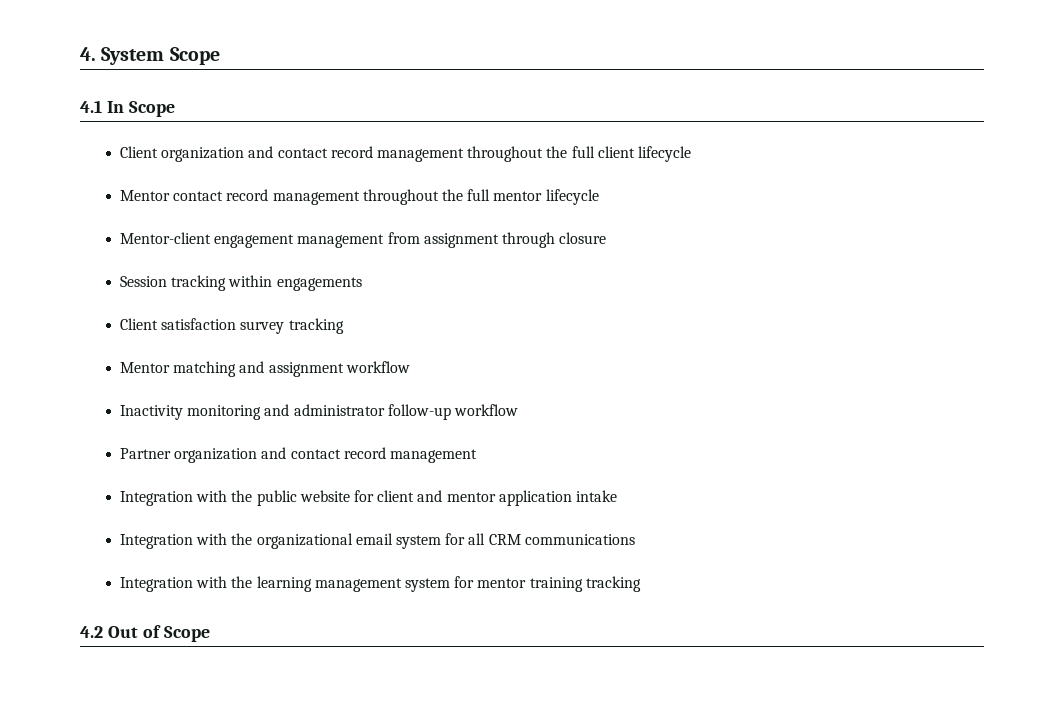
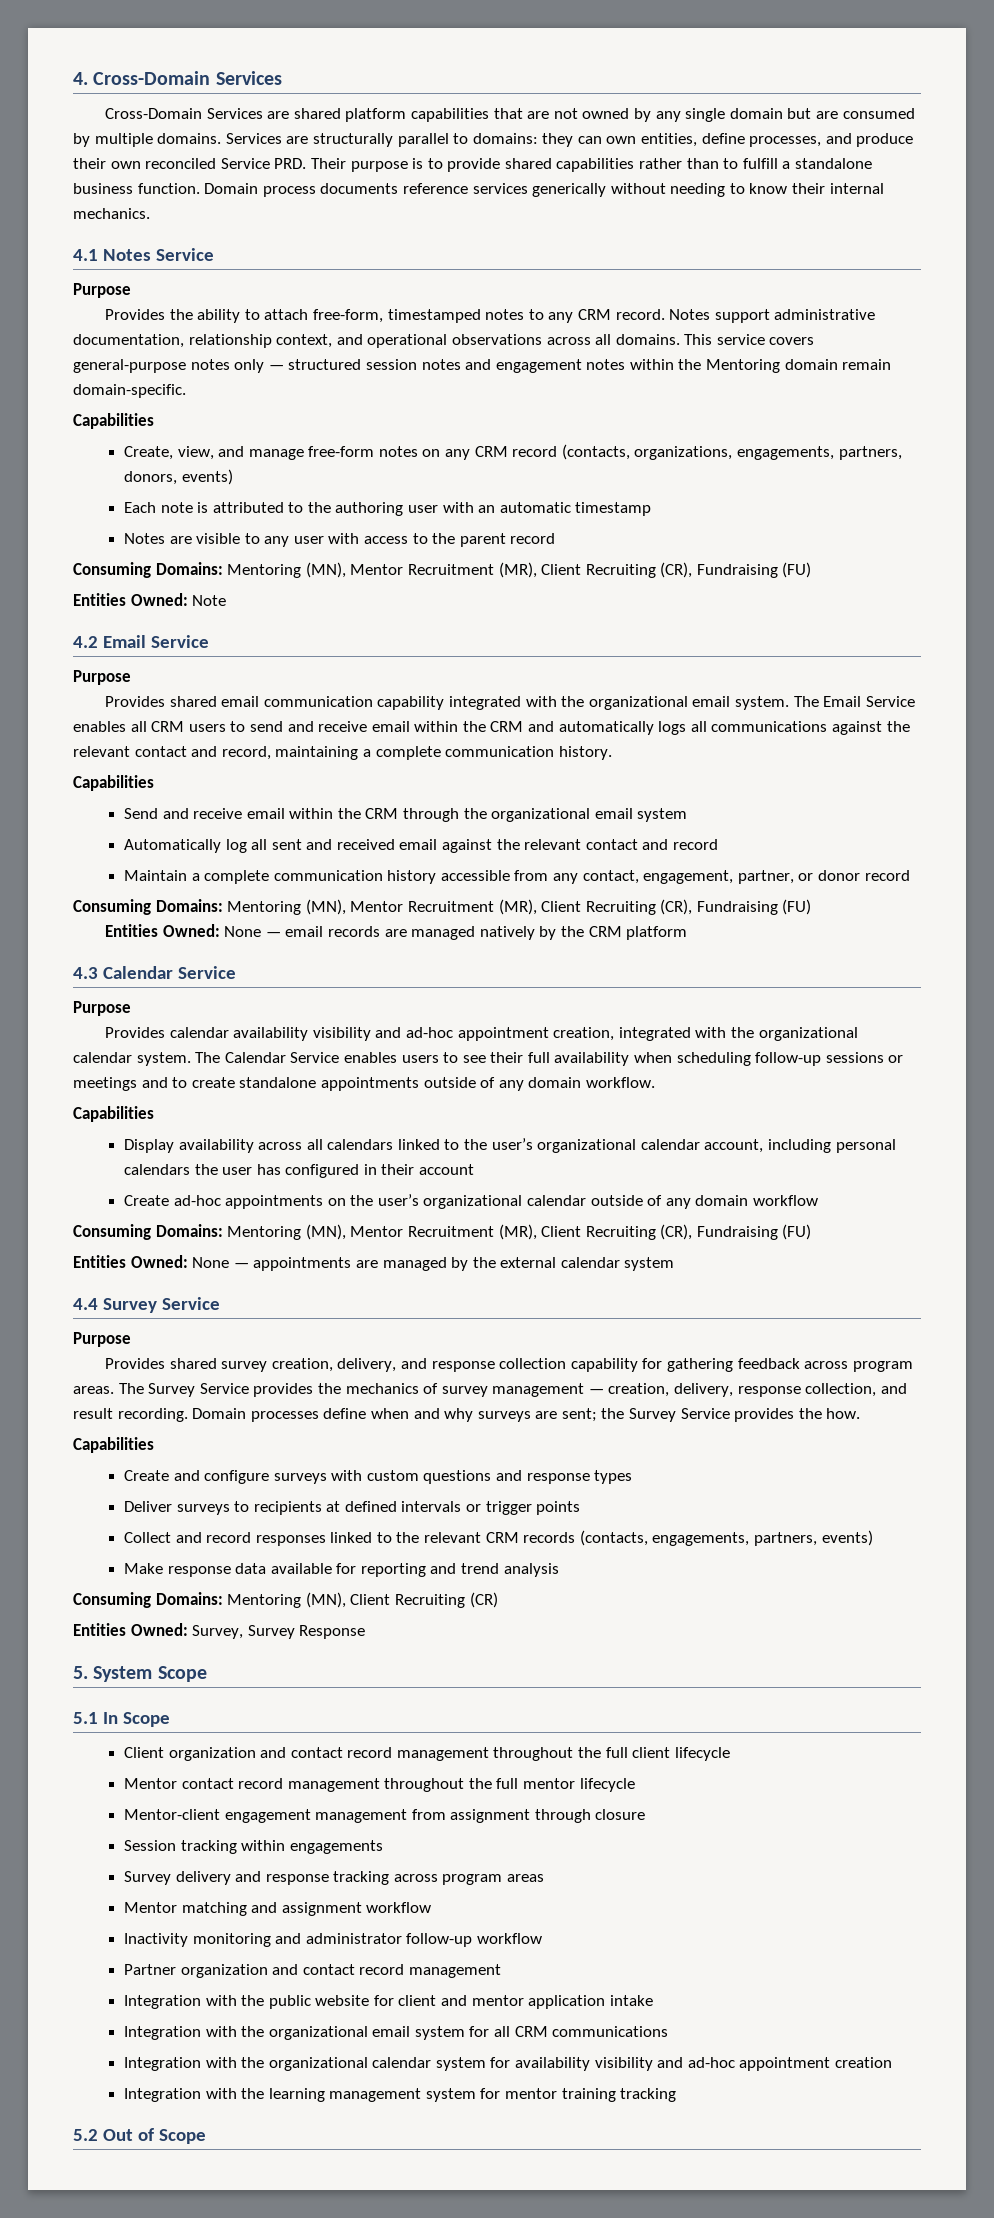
(96, 54) none -> [93,71,282,85] [105,108,915,122] [73,133,914,147] [73,158,873,172] [73,183,884,197] [73,208,150,219] [73,248,214,261] [73,283,131,298] [105,309,876,323] [73,334,815,348] [73,359,892,373] [73,384,186,398] [73,413,154,429] [123,444,902,460] [123,469,233,485] [123,502,652,516] [123,533,556,547] [73,562,812,578] [73,593,227,606] [73,635,209,648] [73,670,131,685] [105,696,915,710] [73,721,910,735] [73,746,612,760] [73,775,154,791] [123,808,688,822] [123,839,719,853] [123,870,910,884] [73,899,812,915] [105,924,688,940] [73,966,236,979] [73,1001,131,1016] [105,1027,858,1041] [73,1052,904,1066] [73,1077,655,1091] [73,1106,154,1122] [123,1138,896,1153] [123,1164,475,1178] [123,1194,819,1209] [73,1224,812,1240] [73,1255,675,1271] [73,1297,220,1313] [73,1332,131,1347] [105,1358,913,1372] [73,1383,907,1397] [73,1408,861,1422] [73,1437,154,1453] [123,1470,633,1484] [123,1501,581,1515] [123,1530,873,1546] [123,1563,559,1577] [73,1592,498,1608] [73,1623,366,1639] [73,1666,88,1679] Cross-Domain Services // Cross-Domain Services are shared platform capabilities that are not owned by any single domain but are consumed by multiple domains. Services are structurally parallel to domains: they can own entities, define processes, and produce their own reconciled Service PRD. Their purpose is to provide shared capabilities rather than to fulfill a standalone business function. Domain process documents reference services generically without needing to know their internal mechanics. // 4.1 Notes Service // Purpose // Provides the ability to attach free-form, timestamped notes to any CRM record. Notes support administrative documentation, relationship context, and operational observations across all domains. This service covers general-purpose notes only — structured session notes and engagement notes within the Mentoring domain remain domain-specific. // Capabilities // Create, view, and manage free-form notes on any CRM record (contacts, organizations, engagements, partners, donors, events) // Each note is attributed to the authoring user with an automatic timestamp // Notes are visible to any user with access to the parent record // Consuming Domains: Mentoring (MN), Mentor Recruitment (MR), Client Recruiting (CR), Fundraising (FU) // Entities Owned: Note // 4.2 Email Service // Purpose // Provides shared email communication capability integrated with the organizational email system. The Email Service enables all CRM users to send and receive email within the CRM and automatically logs all communications against the relevant contact and record, maintaining a complete communication history. // Capabilities // Send and receive email within the CRM through the organizational email system // Automatically log all sent and received email against the relevant contact and record // Maintain a complete communication history accessible from any contact, engagement, partner, or donor record // Consuming Domains: Mentoring (MN), Mentor Recruitment (MR), Client Recruiting (CR), Fundraising (FU) // Entities Owned: None — email records are managed natively by the CRM platform // 4.3 Calendar Service // Purpose // Provides calendar availability visibility and ad-hoc appointment creation, integrated with the organizational calendar system. The Calendar Service enables users to see their full availability when scheduling follow-up sessions or meetings and to create standalone appointments outside of any domain workflow. // Capabilities // Display availability across all calendars linked to the user’s organizational calendar account, including personal calendars the user has configured in their account // Create ad-hoc appointments on the user’s organizational calendar outside of any domain workflow // Consuming Domains: Mentoring (MN), Mentor Recruitment (MR), Client Recruiting (CR), Fundraising (FU) // Entities Owned: None — appointments are managed by the external calendar system // 4.4 Survey Service // Purpose // Provides shared survey creation, delivery, and response collection capability for gathering feedback across program areas. The Survey Service provides the mechanics of survey management — creation, delivery, response collection, and result recording. Domain processes define when and why surveys are sent; the Survey Service provides the how. // Capabilities // Create and configure surveys with custom questions and response types // Deliver surveys to recipients at defined intervals or trigger points // Collect and record responses linked to the relevant CRM records (contacts, engagements, partners, events) // Make response data available for reporting and trend analysis // Consuming Domains: Mentoring (MN), Client Recruiting (CR) // Entities Owned: Survey, Survey Response // 5.
[80,100,102,113] 4.1 -> [73,1712,98,1724] 5.1
[120,318,344,334] Client satisfaction survey tracking -> [123,1871,545,1885] Survey delivery and response tracking across program areas
(635, 539) none -> [123,2057,893,2071] // Integration with the organizational calendar system for availability visibility and ad-hoc appointment creation
[80,626,103,638] 4.2 -> [73,2129,98,2141] 5.2

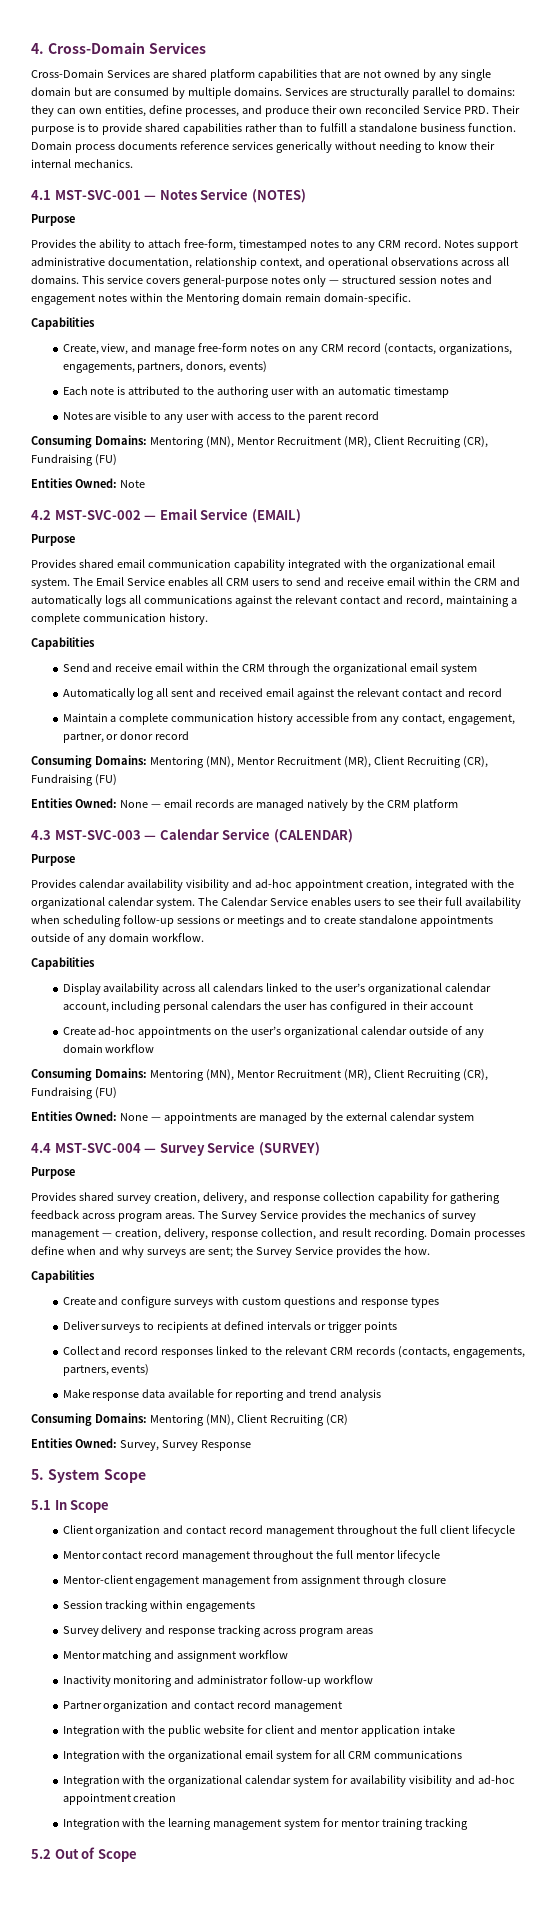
(98, 255) none -> [54,190,157,200] MST-SVC-001 —
(214, 254) none -> [251,189,306,203] (NOTES)
[102,635,209,648] Email Service -> [54,508,301,523] MST-SVC-002 — Email Service (EMAIL)
[102,966,236,979] Calendar Service -> [54,828,353,843] MST-SVC-003 — Calendar Service (CALENDAR)
[102,1297,220,1313] Survey Service -> [54,1141,320,1156] MST-SVC-004 — Survey Service (SURVEY)

